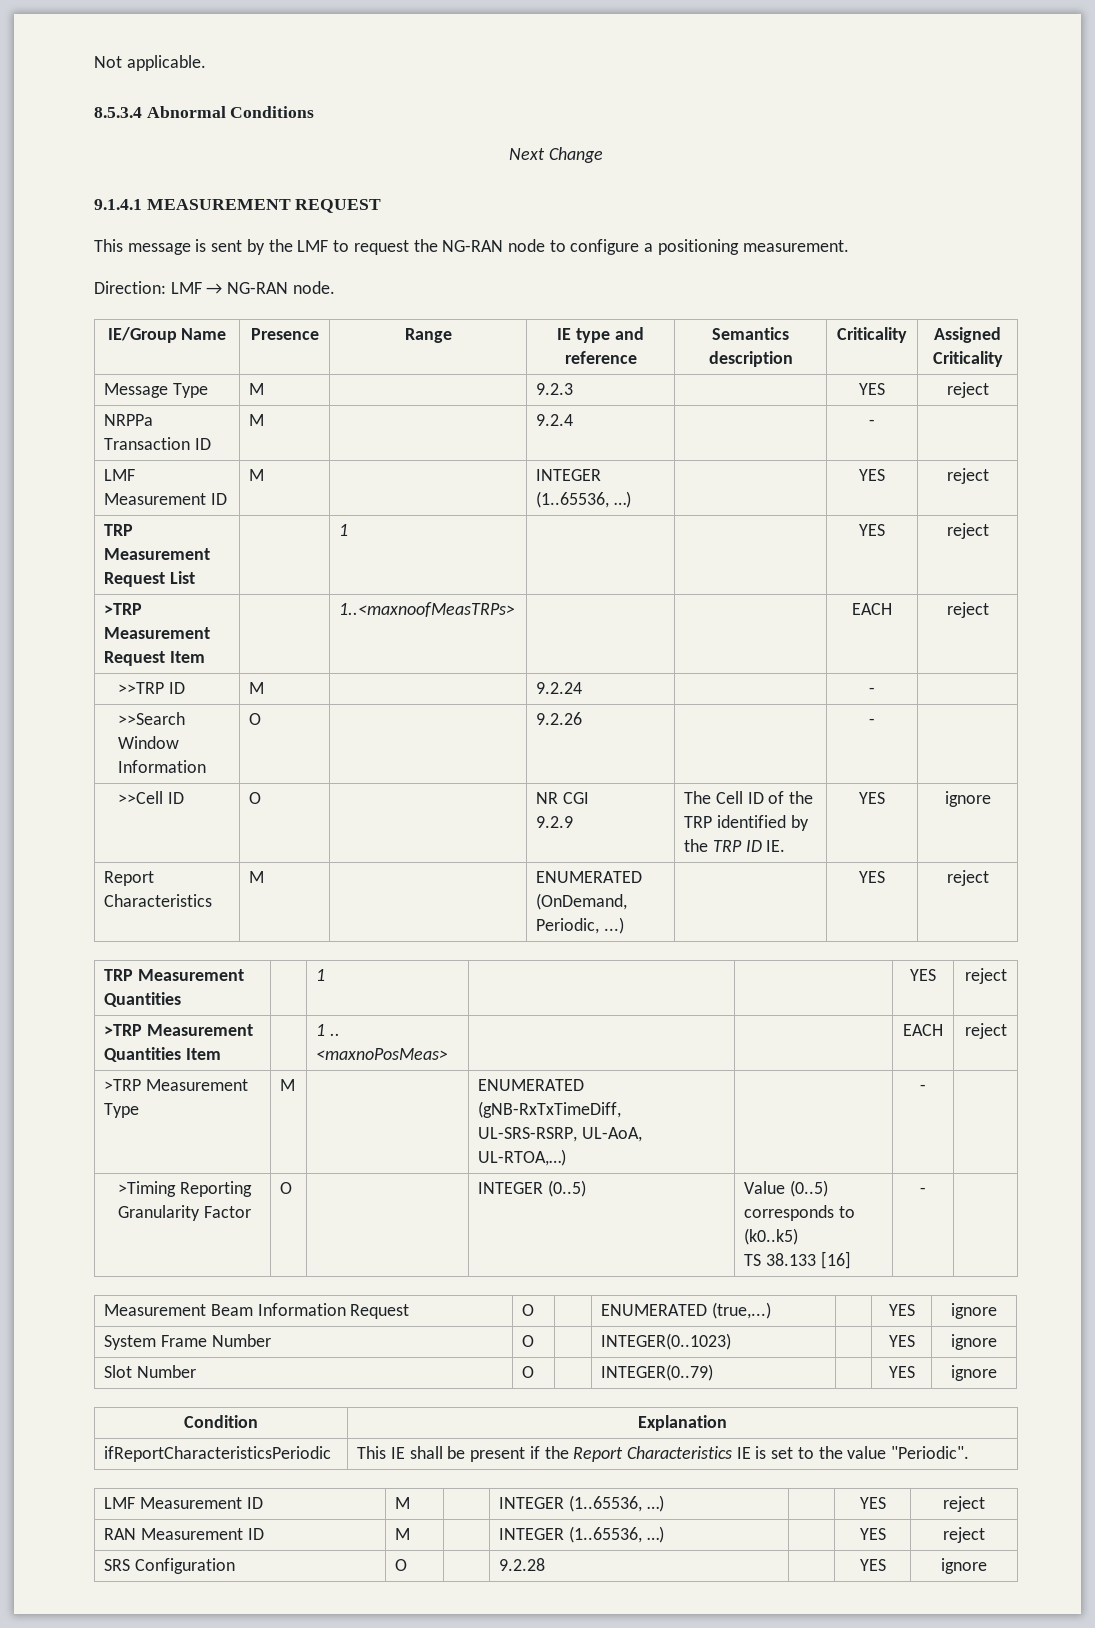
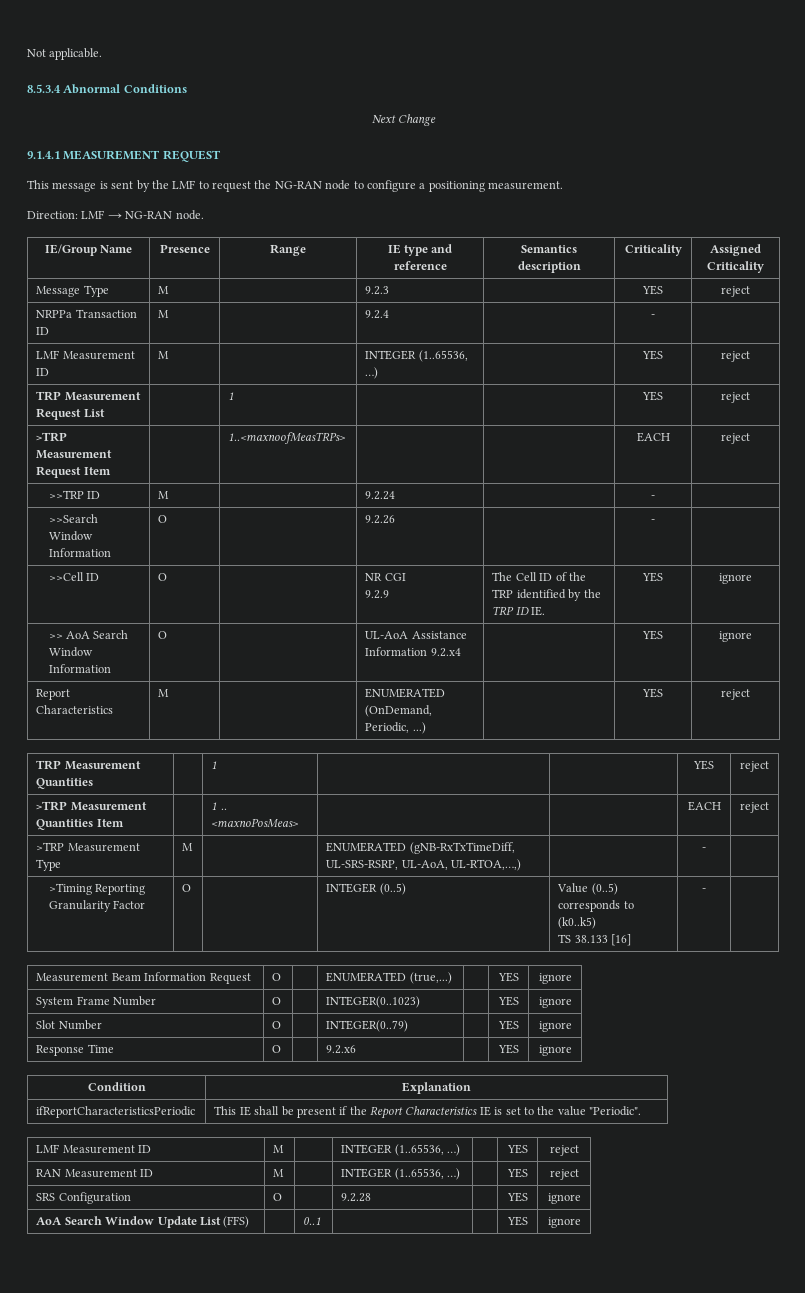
(991, 799) none -> [48,630,129,639] [48,647,93,657] [48,664,111,673] [158,631,168,639] [365,631,467,639] [365,647,461,657] [642,630,663,640] [719,631,752,642] // >> AoA Search Window Information | O | | UL-AoA Assistance Information 9.2.x4 | | YES | ignore
[478,1149,567,1166] UL-RTOA,…) -> [451,859,522,871] UL-RTOA,…,)
(997, 1373) none -> [36,1044,114,1056] [272,1045,282,1053] [326,1045,357,1054] [497,1044,519,1054] [538,1045,572,1056] // Response Time | O | | 9.2.x6 | | YES | ignore
(987, 1566) none -> [36,1216,250,1228] [303,1217,322,1225] [506,1216,528,1226] [547,1217,581,1228] // AoA Search Window Update List (FFS) | | 0..1 | | | YES | ignore

